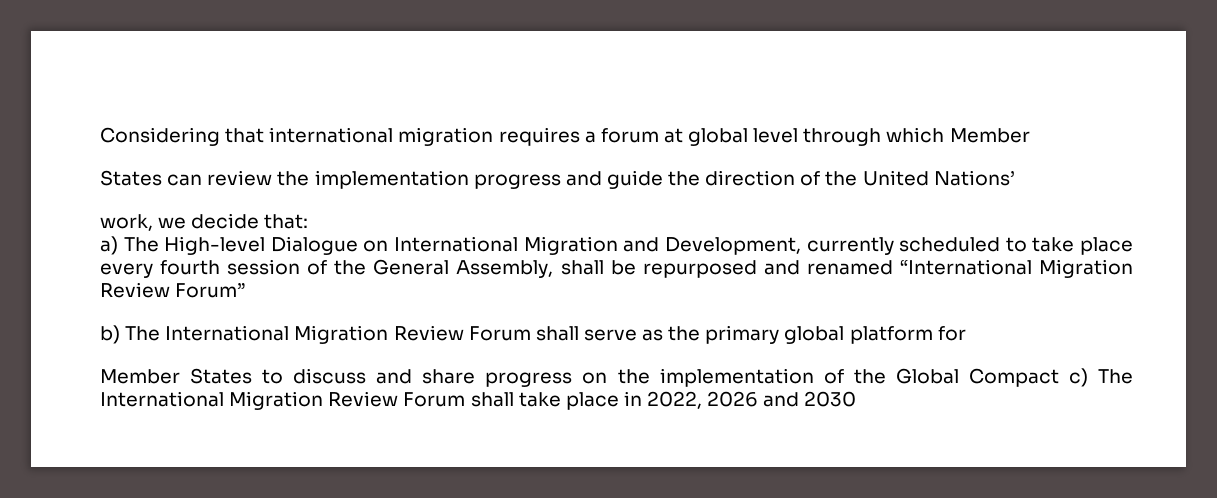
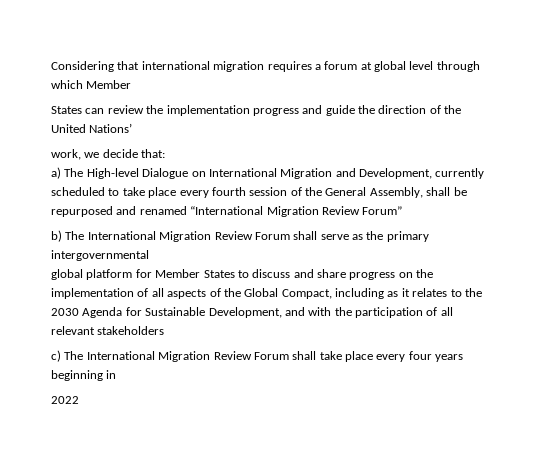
(780, 334) none -> [51,250,149,261] intergovernmental //
(966, 333) // -> (152, 273) none
[853,368,1059,387] the Global Compact -> [151,288,482,299] [51,307,453,318] [51,326,165,335] all aspects of the Global Compact, including as it relates to the 2030 Agenda for Sustainable Development, and with the participation of all relevant stakeholders //
[623,391,857,409] in 2022, 2026 and 2030 -> [376,351,464,362] [51,370,117,381] [51,396,79,404] every four years beginning in // 2022

